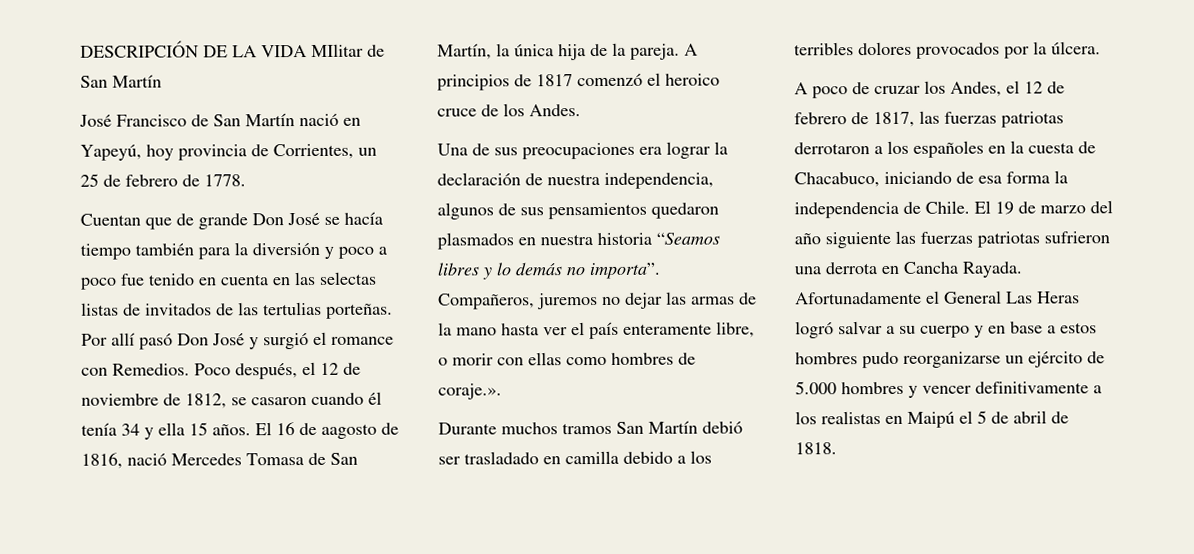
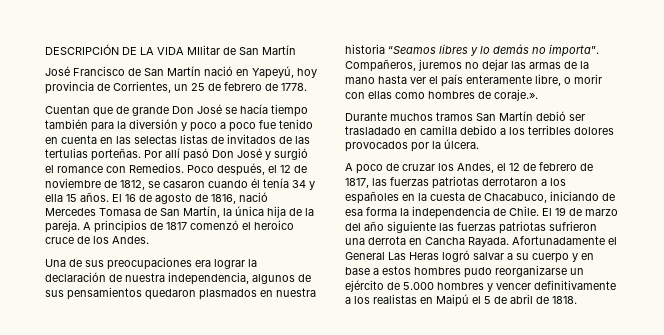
[321,423,377,439] aagosto -> [155,193,192,204] agosto

